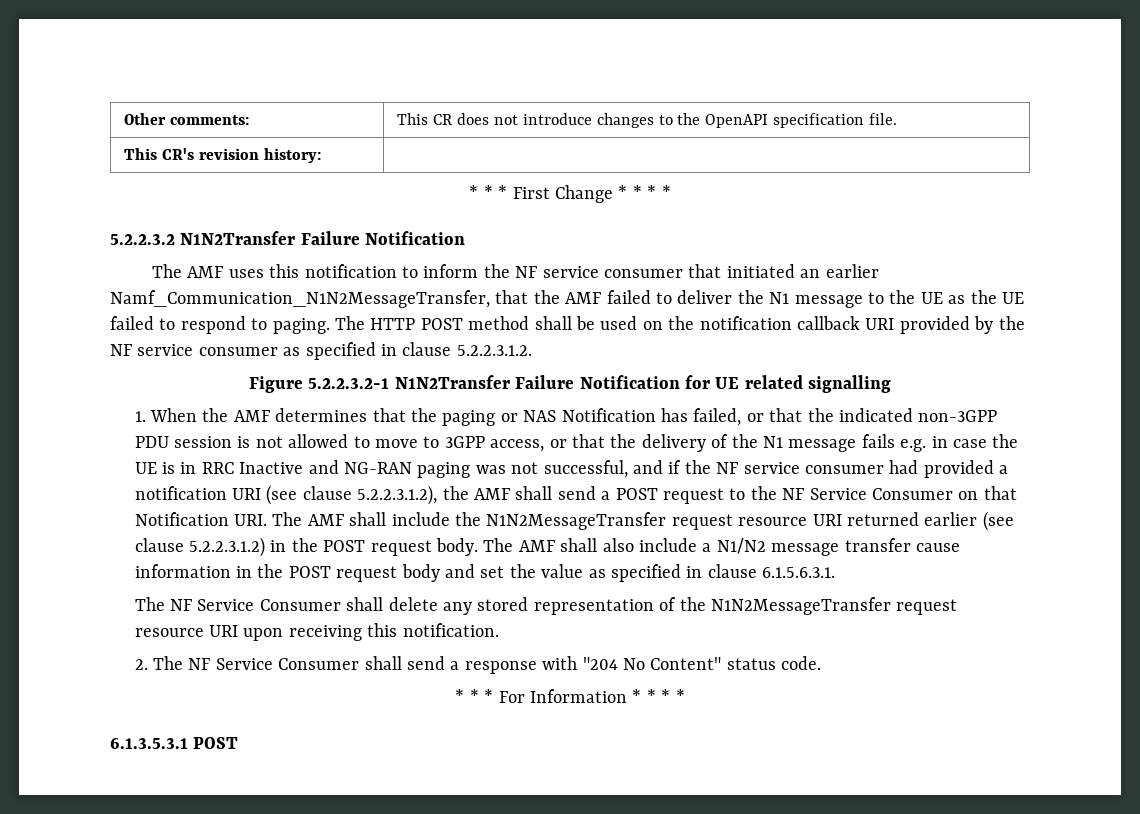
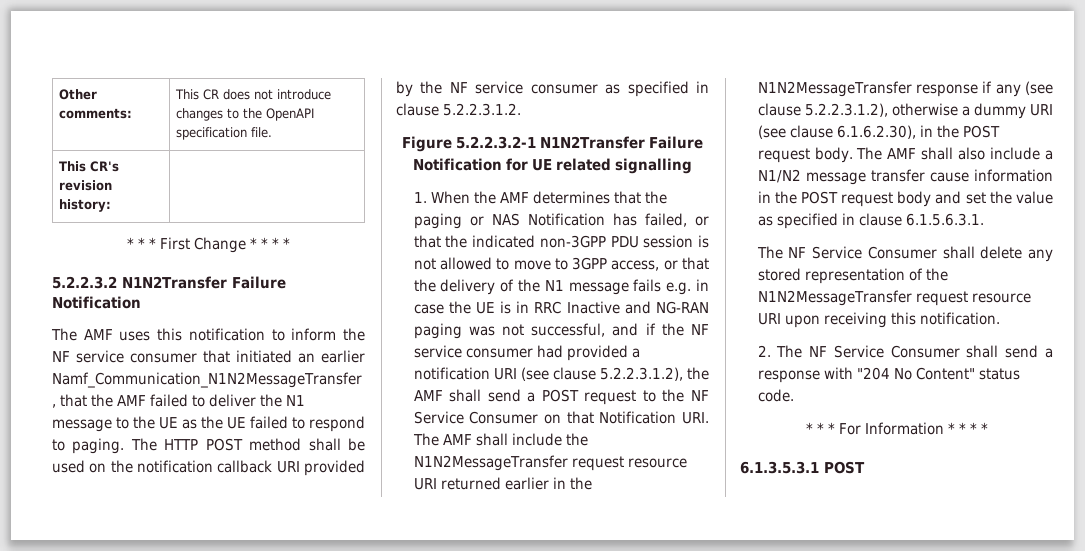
[982,511,1014,531] [134,537,266,557] (see clause 5.2.2.3.1.2) -> [552,477,592,490] [757,81,1053,97] [757,103,1053,119] [757,125,916,139] in the N1N2MessageTransfer response if any (see clause 5.2.2.3.1.2), otherwise a dummy URI (see clause 6.1.6.2.30),

